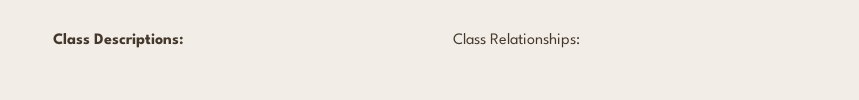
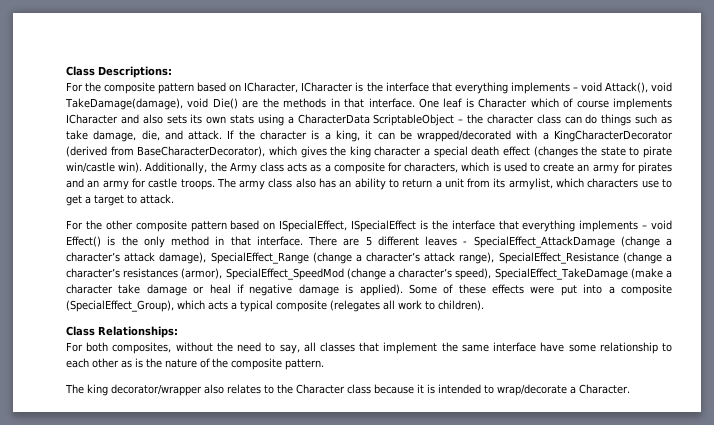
[453,33,581,48] Class Relationships: -> [66,82,672,94] [65,98,672,110] [66,114,673,126] [66,130,674,142] [66,146,672,158] [66,162,672,174] [66,178,672,190] [66,194,174,206] [66,220,672,232] [66,236,672,248] [66,252,672,264] [66,268,673,280] [66,284,673,296] [66,300,484,312] [66,326,178,338] [66,342,672,354] [66,358,324,370] [65,384,630,396] For the composite pattern based on ICharacter, ICharacter is the interface that everything implements – void Attack(), void TakeDamage(damage), void Die() are the methods in that interface. One leaf is Character which of course implements ICharacter and also sets its own stats using a CharacterData ScriptableObject – the character class can do things such as take damage, die, and attack. If the character is a king, it can be wrapped/decorated with a KingCharacterDecorator (derived from BaseCharacterDecorator), which gives the king character a special death effect (changes the state to pirate win/castle win). Additionally, the Army class acts as a composite for characters, which is used to create an army for pirates and an army for castle troops. The army class also has an ability to return a unit from its armylist, which characters use to get a target to attack. // For the other composite pattern based on ISpecialEffect, ISpecialEffect is the interface that everything implements – void Effect() is the only method in that interface. There are 5 different leaves - SpecialEffect_AttackDamage (change a character’s attack damage), SpecialEffect_Range (change a character’s attack range), SpecialEffect_Resistance (change a character’s resistances (armor), SpecialEffect_SpeedMod (change a character’s speed), SpecialEffect_TakeDamage (make a character take damage or heal if negative damage is applied). Some of these effects were put into a composite (SpecialEffect_Group), which acts a typical composite (relegates all work to children). // Class Relationships: // For both composites, without the need to say, all classes that implement the same interface have some relationship to each other as is the nature of the composite pattern. // The king decorator/wrapper also relates to the Character class because it is intended to wrap/decorate a Character.

